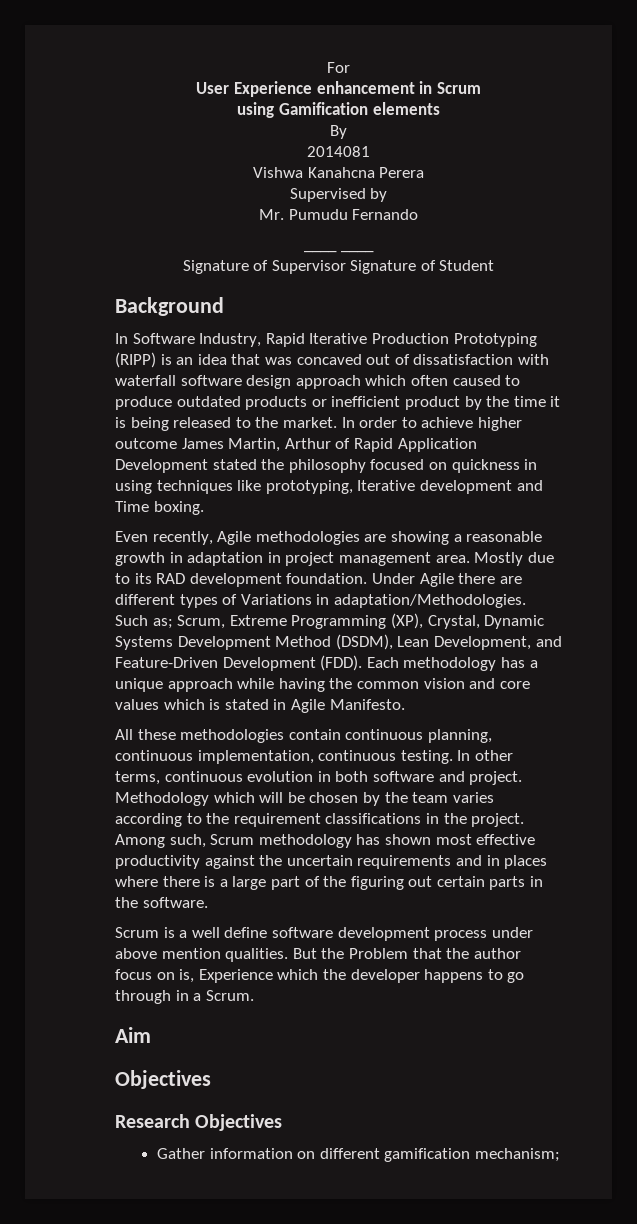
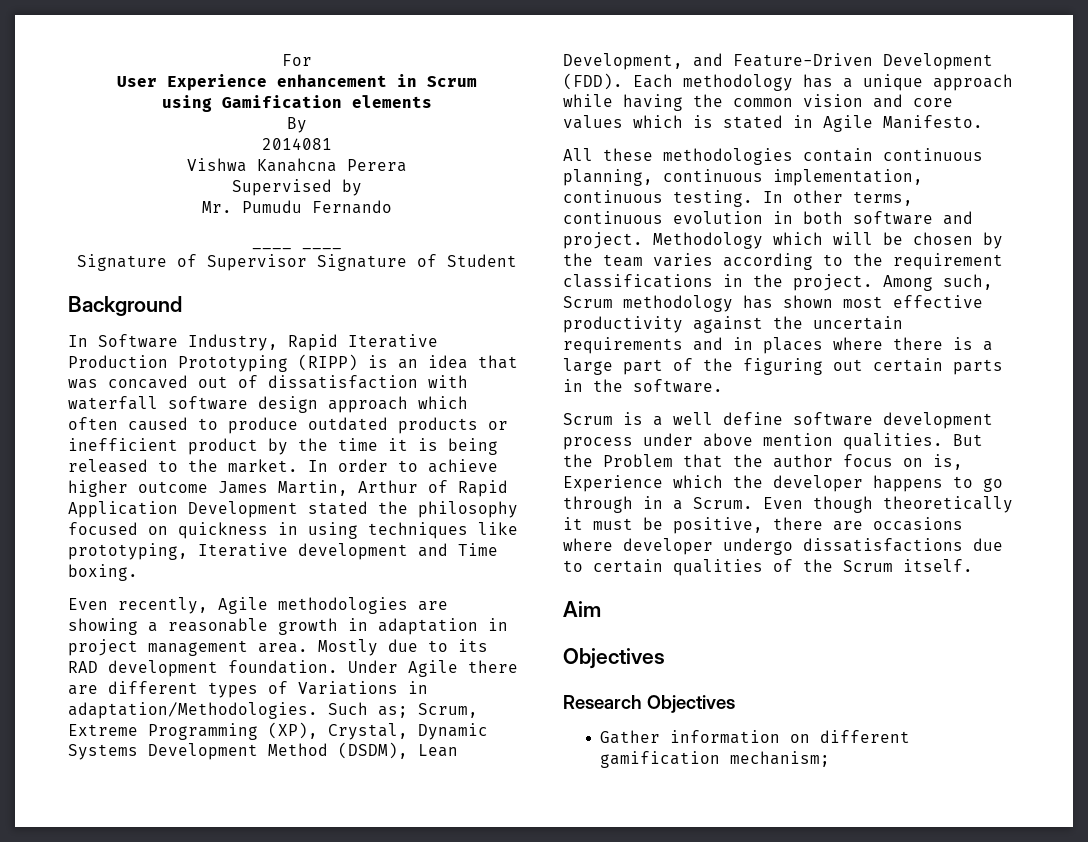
(254, 995) none -> [763,496,1013,513] [563,517,963,534] [563,538,1003,555] [563,559,973,576] Even though theoretically it must be positive, there are occasions where developer undergo dissatisfactions due to certain qualities of the Scrum itself.

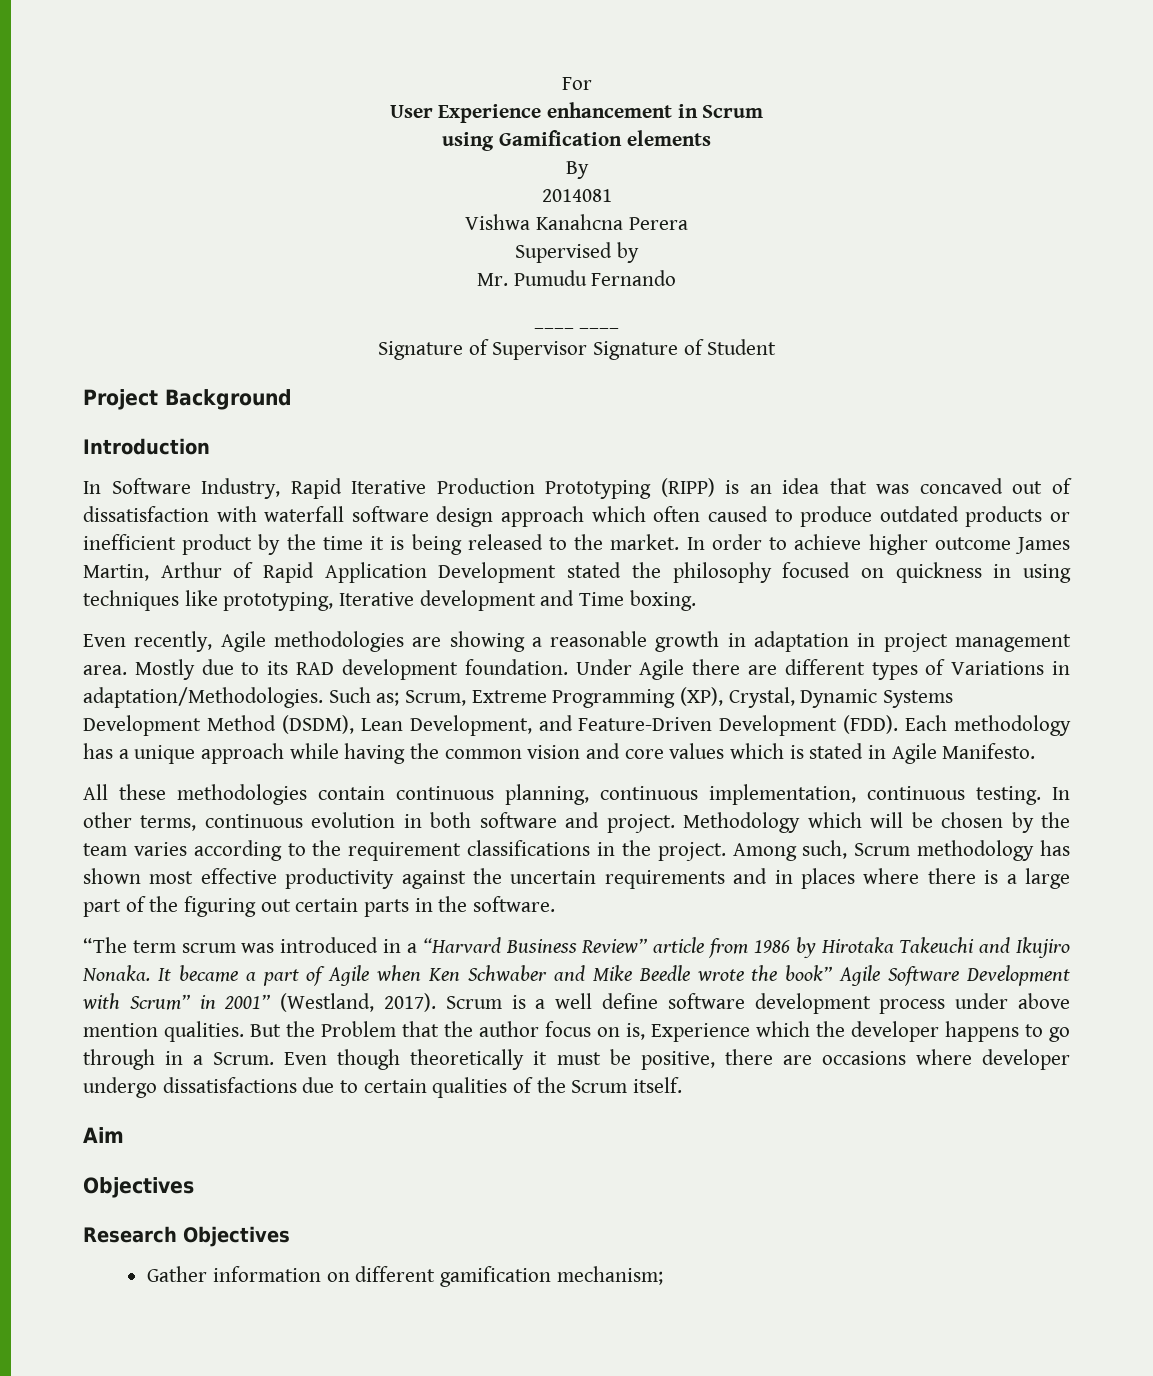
(517, 260) none -> [83,389,158,410] Project
(182, 306) none -> [83,438,210,455] // Introduction
(723, 386) none -> [83,937,1071,958] [82,965,1071,986] [82,993,436,1012] “The term scrum was introduced in a “Harvard Business Review” article from 1986 by Hirotaka Takeuchi and Ikujiro Nonaka. It became a part of Agile when Ken Schwaber and Mike Beedle wrote the book” Agile Software Development with Scrum” in 2001” (Westland, 2017).

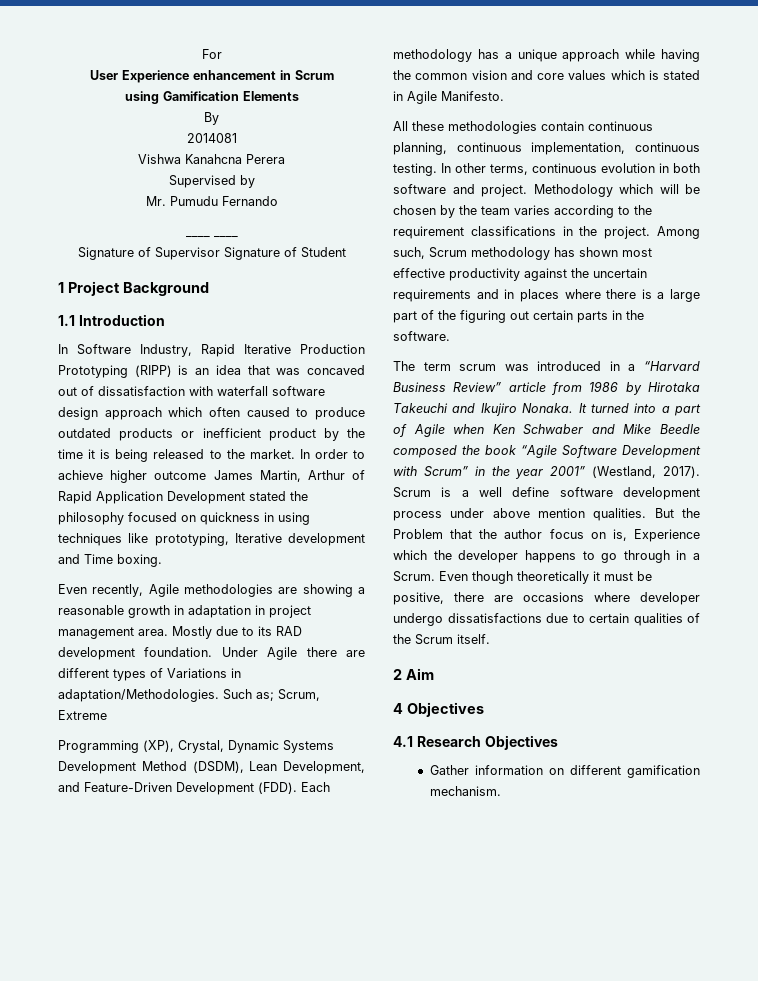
[626,130,711,146] elements -> [242,91,299,101] Elements
(777, 347) none -> [58,282,64,293] 1
(292, 399) none -> [58,315,75,326] 1.1
(547, 696) none -> (107, 715) //
[83,937,127,953] “The -> [393,361,415,371] The
[178,965,238,982] became -> [590,403,657,413] turned into
[696,965,881,986] wrote the book” Agile -> [393,445,557,458] composed the book “Agile
(216, 1002) none -> [491,466,544,479] the year
(683, 1085) none -> [393,669,402,680] 2
[83,1177,194,1198] Objectives // -> [393,702,484,717] [393,736,413,747] 4 Objectives // 4.1
[556,1266,663,1285] mechanism; -> [429,786,501,796] mechanism.

